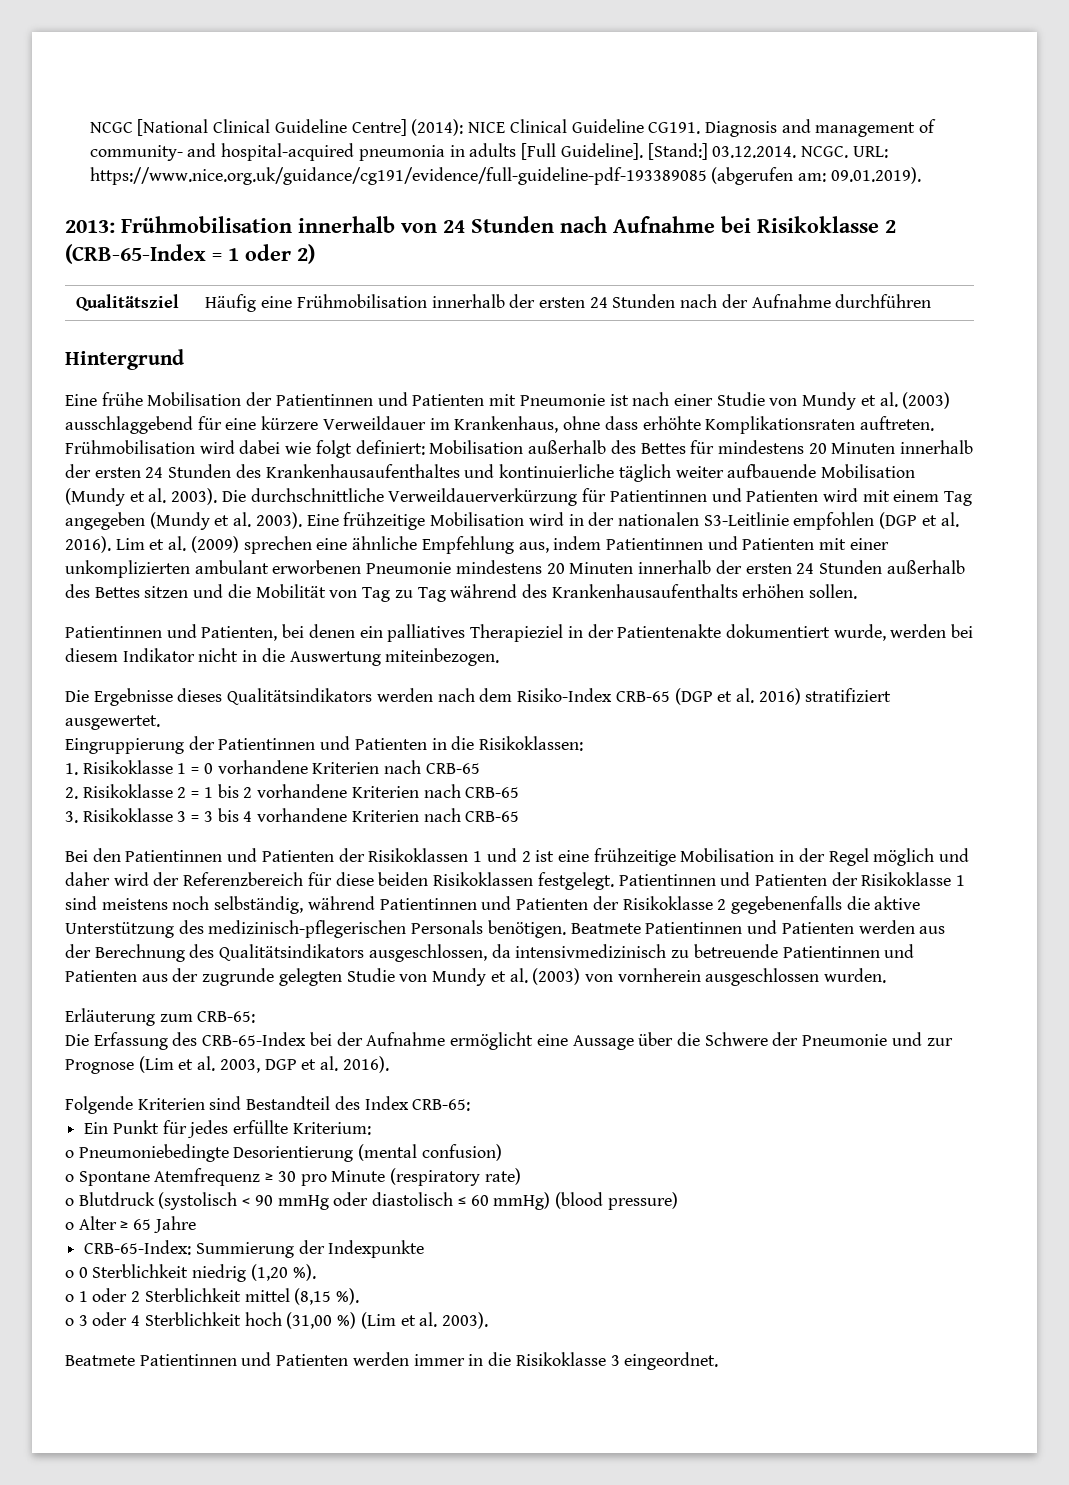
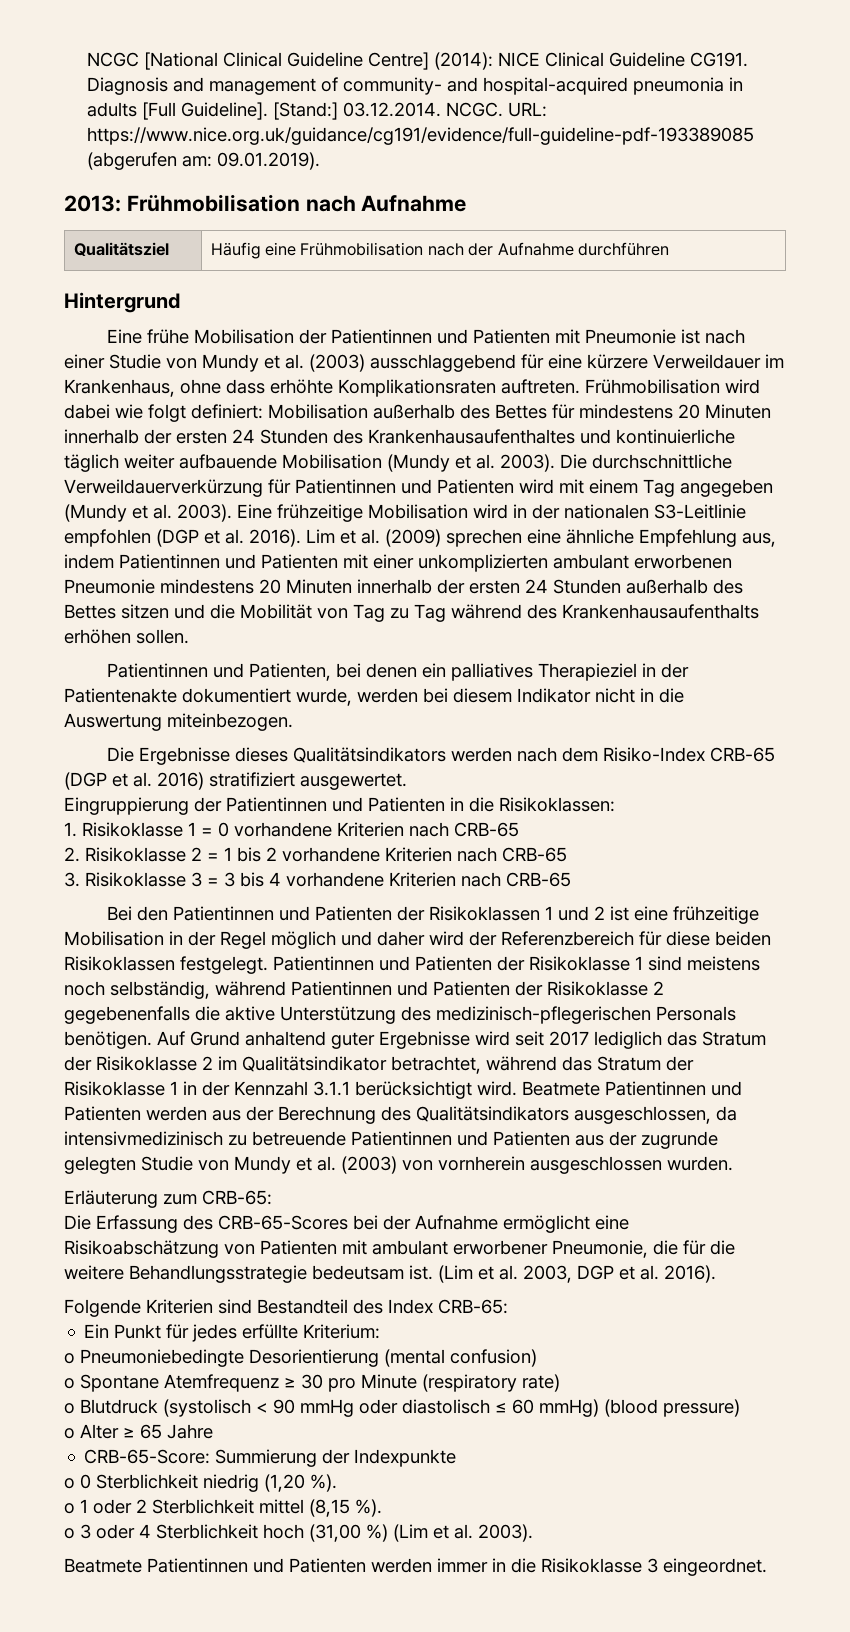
[298,216,896,233] [65,244,315,264] innerhalb von 24 Stunden nach Aufnahme bei Risikoklasse 2 (CRB-65-Index = 1 oder 2) -> [305,195,467,212] nach Aufnahme
[431,294,676,308] innerhalb der ersten 24 Stunden -> (424, 249) none
(566, 929) none -> [157,1031,766,1049] [64,1056,694,1074] [64,1081,517,1099] Auf Grund anhaltend guter Ergebnisse wird seit 2017 lediglich das Stratum der Risikoklasse 2 im Qualitätsindikator betrachtet, während das Stratum der Risikoklasse 1 in der Kennzahl 3.1.1 berücksichtigt wird.
[202,1032,307,1046] CRB-65-Index -> [218,1215,348,1230] CRB-65-Scores
[572,1032,953,1050] [65,1059,134,1074] Aussage über die Schwere der Pneumonie und zur Prognose -> [64,1240,735,1258] [64,1265,433,1283] Risikoabschätzung von Patienten mit ambulant erworbener Pneumonie, die für die weitere Behandlungsstrategie bedeutsam ist.
[84,1240,192,1255] CRB-65-Index: -> [84,1449,211,1464] CRB-65-Score:

